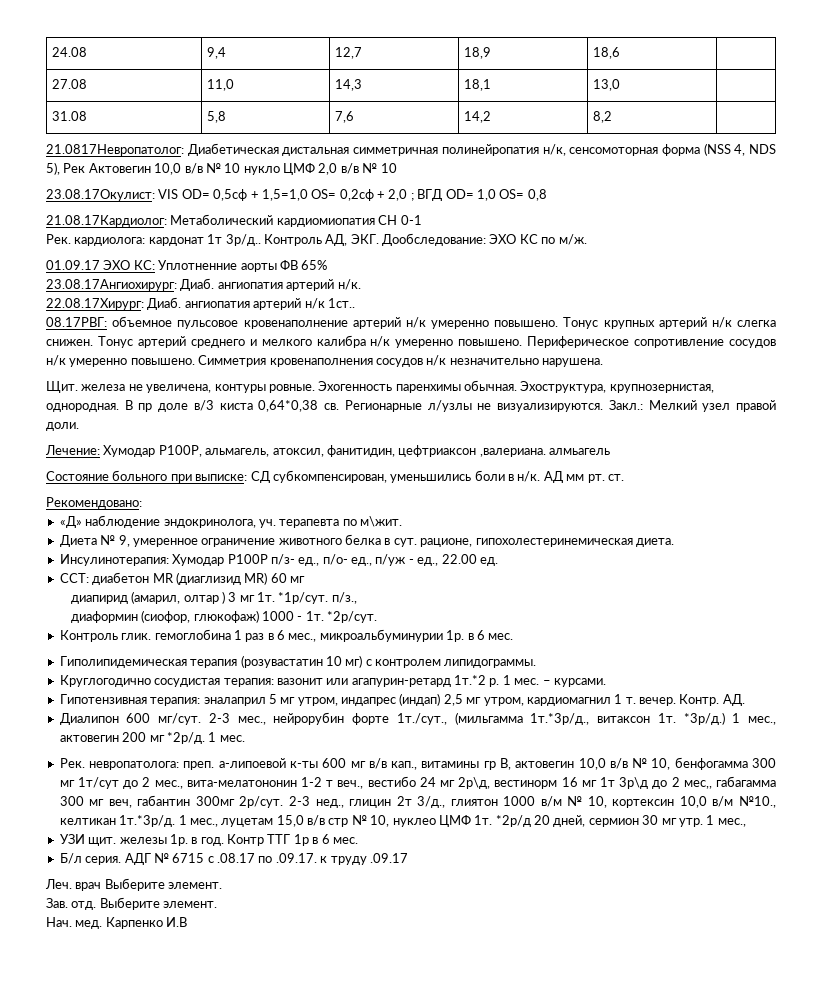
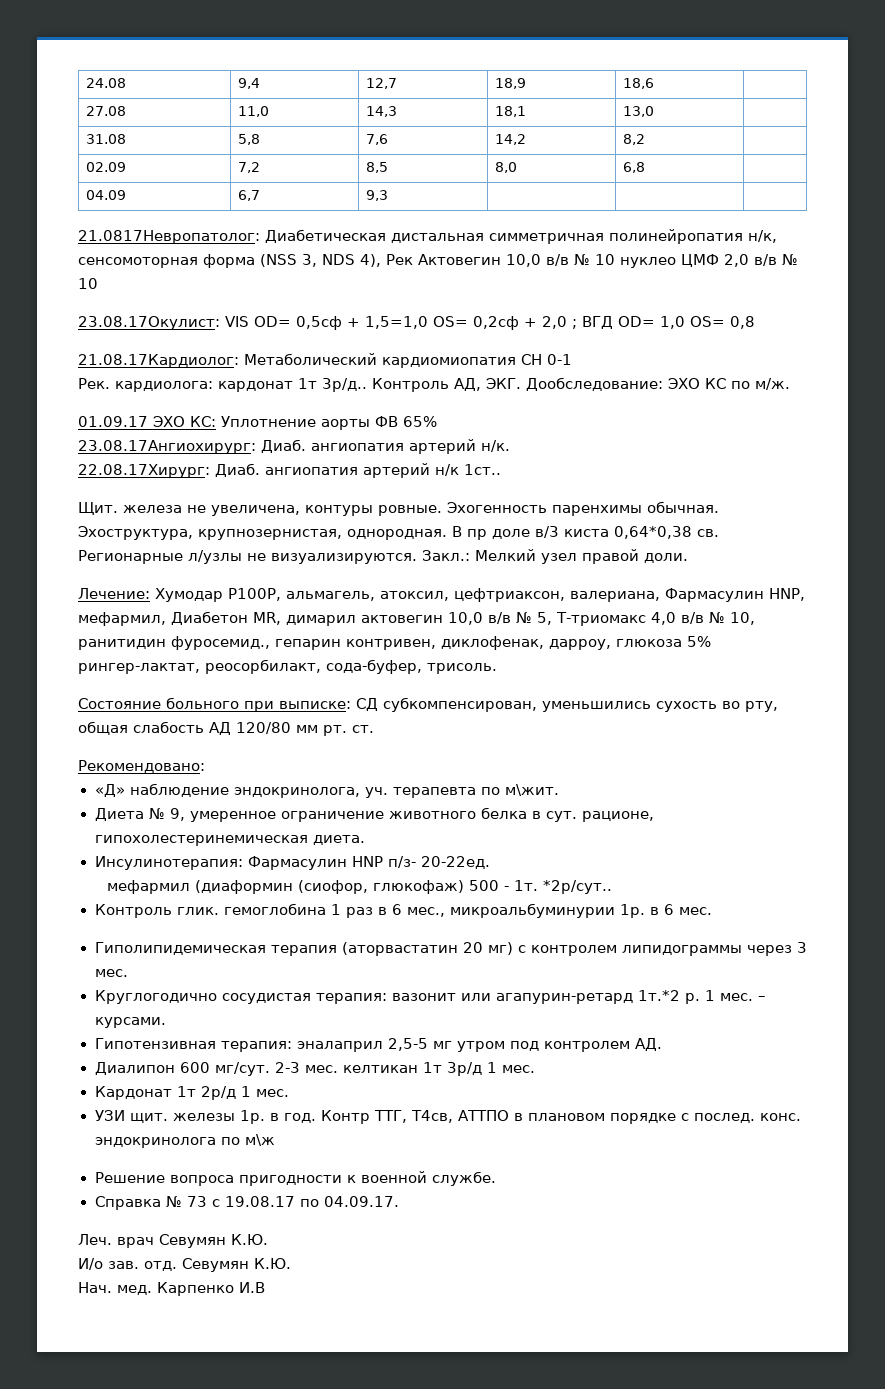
(612, 117) none -> [85,162,126,172] [237,162,260,173] [365,162,388,173] [494,162,517,173] [622,162,645,173] [85,190,126,200] [237,190,260,201] [365,190,388,201] // 02.09 | 7,2 | 8,5 | 8,0 | 6,8 | // 04.09 | 6,7 | 9,3 | | |
[734,144,777,156] [46,162,60,175] 4, NDS 5), -> [302,254,381,267] 3, NDS 4),
[243,166,280,175] нукло -> [620,257,676,268] нуклео
[158,260,238,270] Уплотненние -> [221,416,316,427] Уплотнение
[46,316,776,329] [46,335,776,348] [46,355,603,367] // 08.17РВГ: объемное пульсовое кровенаполнение артерий н/к умеренно повышено. Тонус крупных артерий н/к слегка снижен. Тонус артерий среднего и мелкого калибра н/к умеренно повышено. Периферическое сопротивление сосудов н/к умеренно повышено. Симметрия кровенаполнения сосудов н/к незначительно нарушена. -> (501, 469) none
[326,445,610,457] фанитидин, цефтриаксон ,валериана. алмьагель -> [454,588,805,602] [78,611,755,626] [78,636,711,650] [78,659,497,674] цефтриаксон, валериана, Фармасулин НNP, мефармил, Диабетон MR, димарил актовегин 10,0 в/в № 5, Т-триомакс 4,0 в/в № 10, ранитидин фуросемид., гепарин контривен, диклофенак, дарроу, глюкоза 5% рингер-лактат, реосорбилакт, сода-буфер, трисоль.
[474,470,563,483] боли в н/к. АД -> [656,701,778,712] [78,721,291,735] сухость во рту, общая слабость АД 120/80
[172,554,498,566] [59,572,305,585] [70,591,357,604] [70,611,138,623] Хумодар Р100Р п/з- ед., п/о- ед., п/уж - ед., 22.00 ед. // ССТ: диабетон МR (диаглизид МR) 60 мг // диапирид (амарил, олтар ) 3 мг 1т. *1р/сут. п/з., // диаформин -> [247,856,490,870] [106,880,293,894] Фармасулин НNP п/з- 20-22ед. // мефармил (диаформин
[261,611,294,621] 1000 -> [468,880,499,891] 500
[327,611,378,623] *2р/сут. -> [542,880,612,894] *2р/сут..
[240,655,342,668] (розувастатин 10 -> [341,942,483,956] (аторвастатин 20
[444,659,537,668] липидограммы. -> [621,942,807,956] [94,969,128,977] липидограммы через 3 мес.
[268,693,720,706] 5 мг утром, индапрес (индап) 2,5 мг утром, кардиомагнил 1 т. вечер. Контр. -> [387,1038,630,1052] 2,5-5 мг утром под контролем
[237,712,777,725] [59,732,245,744] [59,757,776,770] [59,776,777,789] [59,795,776,808] [59,815,746,827] мес., нейрорубин форте 1т./сут., (мильгамма 1т.*3р/д., витаксон 1т. *3р/д.) 1 мес., актовегин 200 мг *2р/д. 1 мес. // Рек. невропатолога: преп. а-липоевой к-ты 600 мг в/в кап., витамины гр В, актовегин 10,0 в/в № 10, бенфогамма 300 мг 1т/сут до 2 мес., вита-мелатононин 1-2 т веч., вестибо 24 мг 2р\д, вестинорм 16 мг 1т 3р\д до 2 мес,, габагамма 300 мг веч, габантин 300мг 2р/сут. 2-3 нед., глицин 2т 3/д., глиятон 1000 в/м № 10, кортексин 10,0 в/м №10., келтикан 1т.*3р/д. 1 мес., луцетам 15,0 в/в стр № 10, нуклео ЦМФ 1т. *2р/д 20 дней, сермион 30 мг утр. 1 мес., -> [304,1062,535,1076] [94,1086,289,1100] мес. келтикан 1т 3р/д 1 мес. // Кардонат 1т 2р/д 1 мес.
[267,834,358,846] [59,853,408,865] [45,878,223,891] [46,897,218,910] ТТГ 1р в 6 мес. // Б/л серия. АДГ № 6715 с .08.17 по .09.17. к труду .09.17 // Леч. врач Выберите элемент. // Зав. отд. Выберите элемент. -> [373,1110,801,1124] [94,1134,275,1148] [94,1171,496,1186] [94,1196,399,1210] [78,1234,268,1248] [78,1258,291,1272] ТТГ, Т4св, АТТПО в плановом порядке с послед. конс. эндокринолога по м\ж // Решение вопроса пригодности к военной службе. // Справка № 73 с 19.08.17 по 04.09.17. // Леч. врач Севумян К.Ю. // И/о зав. отд. Севумян К.Ю.

